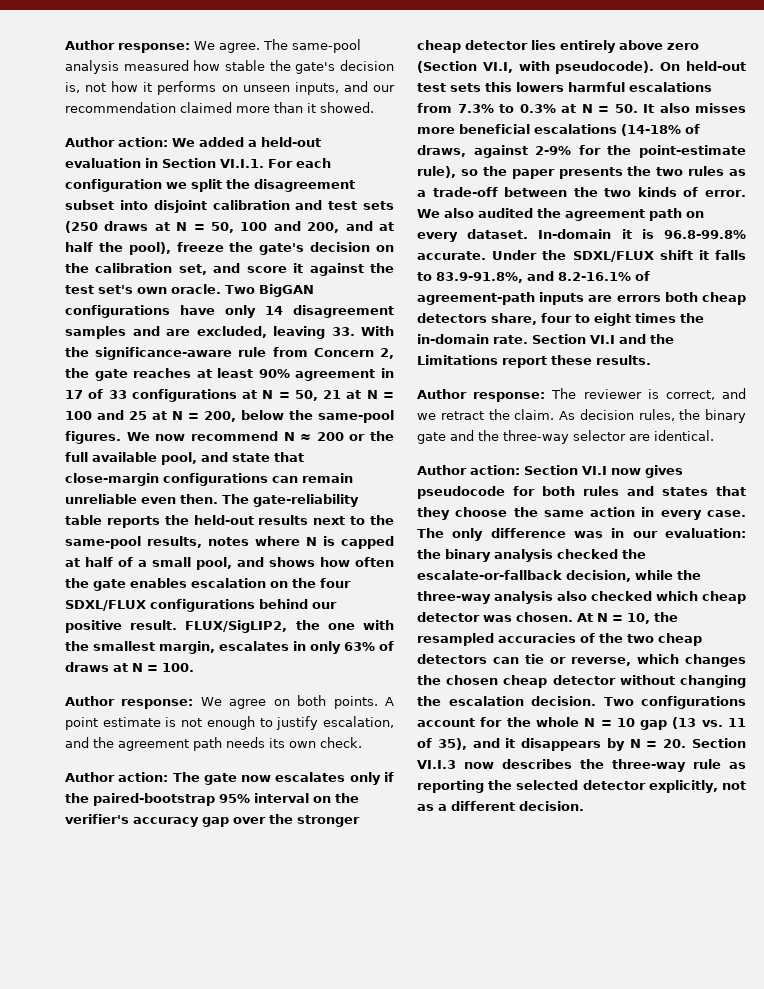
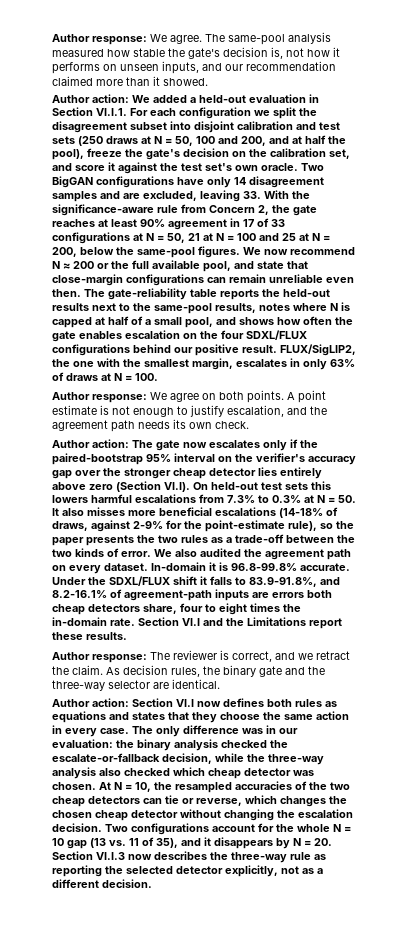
[482,61,655,74] VI.I, with pseudocode). -> [164,482,190,492] VI.I).
[645,465,683,478] [417,486,619,499] gives pseudocode for both rules -> [223,698,337,707] [52,711,106,723] defines both rules as equations

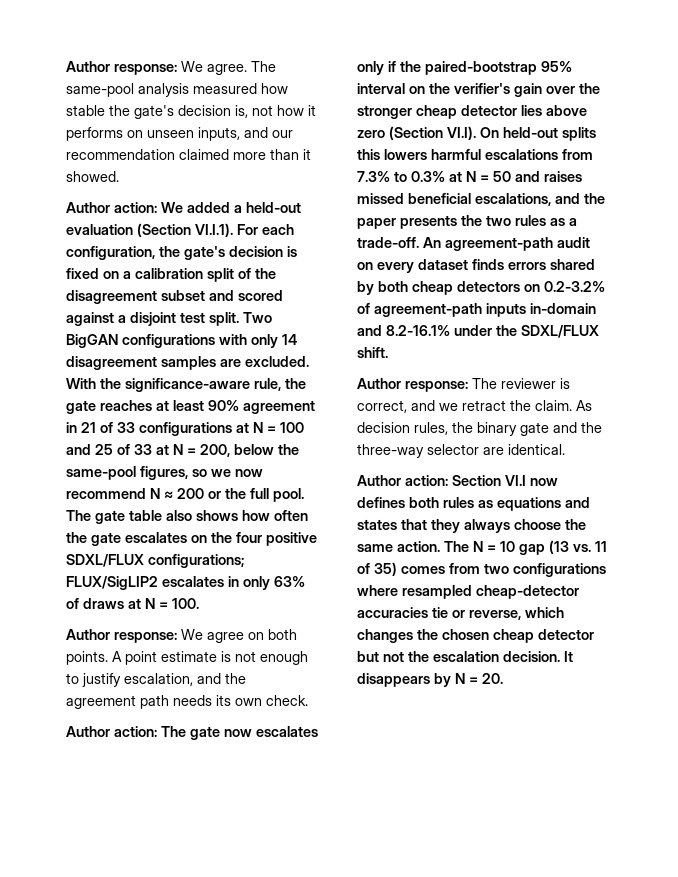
[309,94,319,103] [52,107,317,119] [52,121,340,133] [52,135,346,146] [52,148,350,160] [52,162,298,174] in Section VI.I.1. For each configuration we split the disagreement subset into disjoint calibration and test sets (250 draws at N = 50, 100 and 200, and at half the pool), freeze the gate's decision on the calibration set, and score it against the test set's own oracle. -> [137,223,294,237] [66,246,297,260] [66,268,276,282] [66,290,283,304] [66,312,239,326] (Section VI.I.1). For each configuration, the gate's decision is fixed on a calibration split of the disagreement subset and scored against a disjoint test split.
[177,177,204,185] have -> [219,334,247,345] with
[100,190,310,202] [52,204,269,216] and are excluded, leaving 33. With the significance-aware rule from Concern 2, -> [220,356,309,367] [66,378,281,392] are excluded. With the significance-aware rule,
[243,219,254,227] 17 -> [81,422,96,433] 21
[167,233,234,243] 50, 21 at N = -> (276, 429) none
(296, 237) none -> [117,444,152,455] of 33
[198,246,261,258] figures. We -> [140,466,231,480] figures, so we
[152,260,308,272] [52,274,354,286] [52,288,330,300] [52,302,350,314] [52,316,236,328] available pool, and state that close-margin configurations can remain unreliable even then. The gate-reliability table reports the held-out results next to the same-pool results, notes where N is capped at half of a small pool, and -> [273,488,304,502] [66,510,192,524] pool. The gate table also
[79,330,180,339] enables escalation -> [125,532,187,543] escalates
[246,330,307,340] [52,344,356,356] [52,358,233,370] SDXL/FLUX configurations behind our positive result. FLUX/SigLIP2, the one with the smallest margin, -> [266,532,317,546] [66,554,244,568] [66,576,158,590] positive SDXL/FLUX configurations; FLUX/SigLIP2
[308,456,356,465] [52,470,72,479] accuracy gap -> [514,83,542,97] gain
[280,467,322,479] entirely -> (542, 110) none
[261,482,308,490] test sets -> [562,127,596,141] splits
[338,495,356,503] [52,507,338,518] [52,520,333,532] 50. It also misses more beneficial escalations (14-18% of draws, against 2-9% for the point-estimate rule), so -> [493,171,582,182] [357,193,580,206] 50 and raises missed beneficial escalations, and
[235,534,355,543] [52,548,351,560] [52,562,350,574] [52,576,340,587] [52,589,332,601] [52,603,301,615] [52,617,342,629] [52,632,127,640] trade-off between the two kinds of error. We also audited the agreement path on every dataset. In-domain it is 96.8-99.8% accurate. Under the SDXL/FLUX shift it falls to 83.9-91.8%, and 8.2-16.1% of agreement-path inputs are errors both cheap detectors share, four to eight times the in-domain rate. Section VI.I and the Limitations report these results. -> [357,237,590,251] [357,259,595,273] [357,281,605,295] [357,303,596,317] [357,325,599,338] [357,347,388,358] trade-off. An agreement-path audit on every dataset finds errors shared by both cheap detectors on 0.2-3.2% of agreement-path inputs in-domain and 8.2-16.1% under the SDXL/FLUX shift.
(217, 717) none -> [464,519,510,533] always
[316,711,349,720] [52,725,298,737] [52,739,288,751] [52,753,324,765] [52,767,314,779] [52,781,350,793] [52,796,162,807] action in every case. The only difference was in our evaluation: the binary analysis checked the escalate-or-fallback decision, while the three-way analysis also checked which cheap detector was chosen. At N = 10, the resampled accuracies of the two cheap detectors can -> [397,540,607,555] [357,562,606,577] [357,585,579,599] [357,607,428,618] action. The N = 10 gap (13 vs. 11 of 35) comes from two configurations where resampled cheap-detector accuracies
[180,809,274,821] without changing -> [357,651,404,662] but not
[105,823,351,835] [52,837,211,849] Two configurations account for the whole N = 10 gap (13 vs. 11 of 35), and it -> [564,651,573,662] It
[52,851,326,863] [52,865,323,877] [52,879,152,888] Section VI.I.3 now describes the three-way rule as reporting the selected detector explicitly, not as a different decision. -> (503, 678) none

